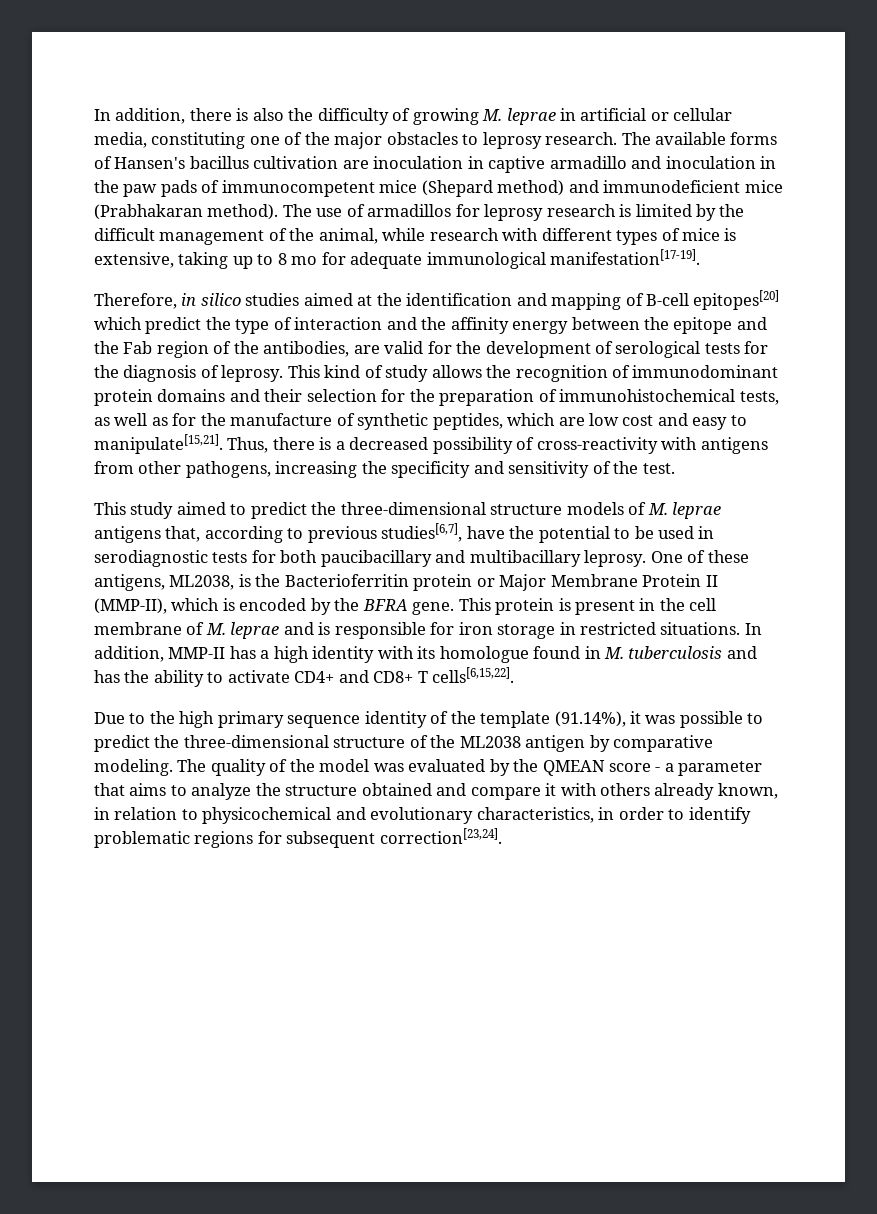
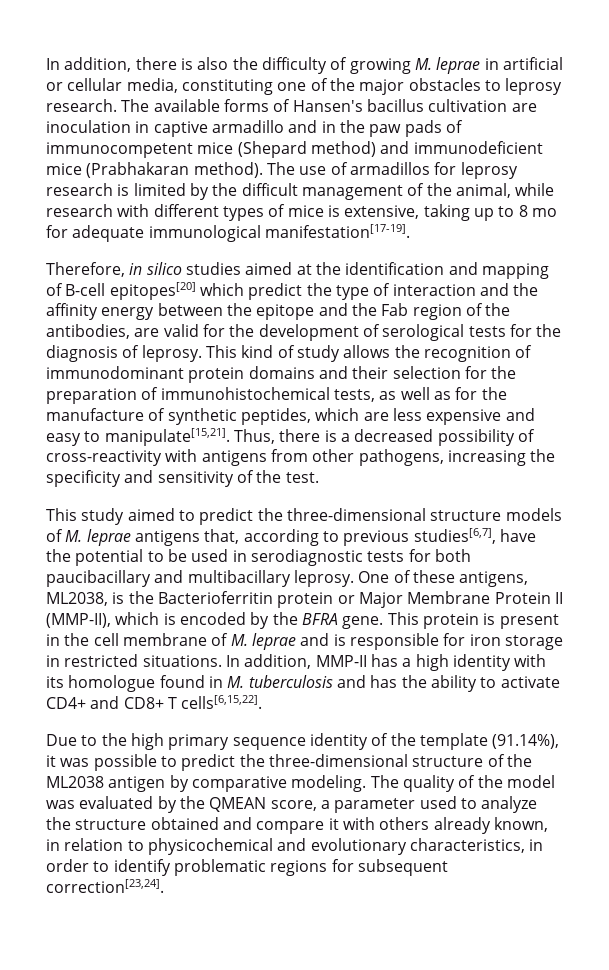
[665,156,756,169] inoculation -> (318, 126) none
[589,413,654,426] low cost -> [392,408,502,425] less expensive
[609,761,763,776] [94,783,167,796] score - a parameter that aims -> [270,796,457,813] score, a parameter used

